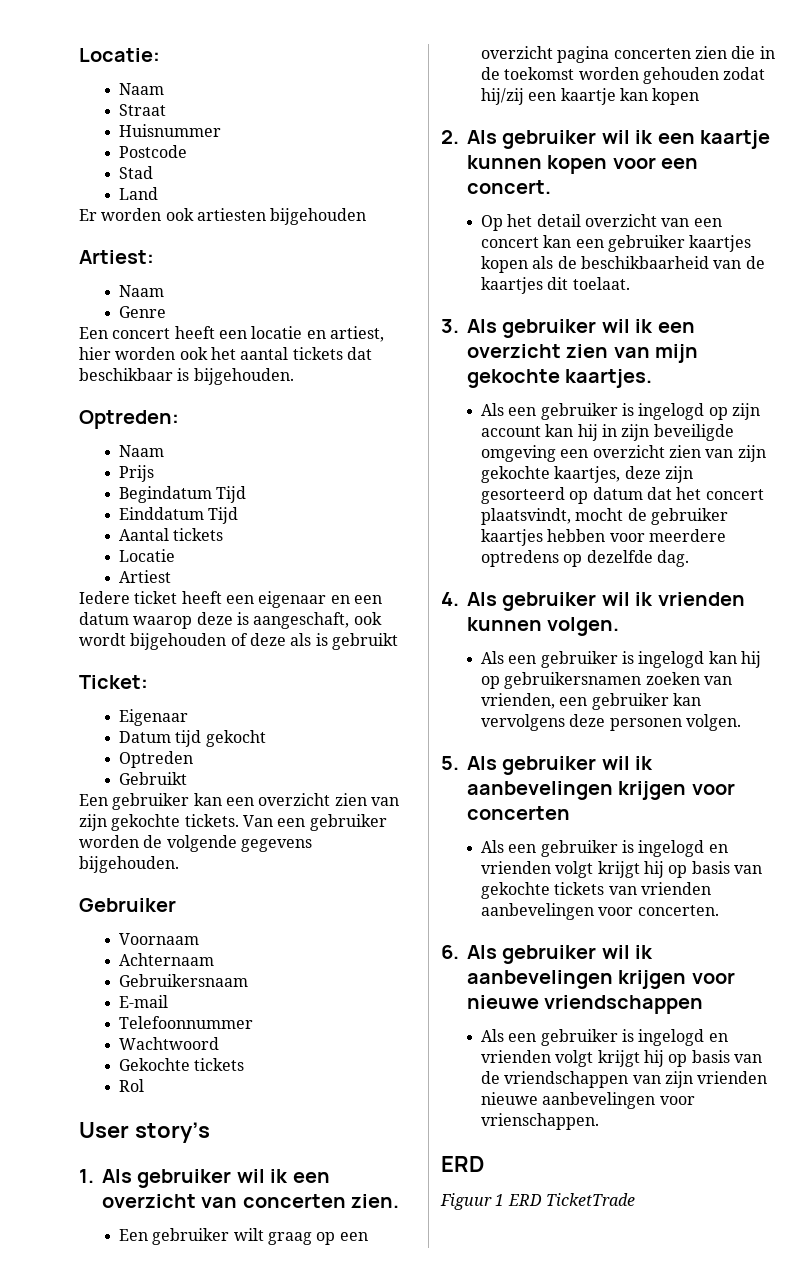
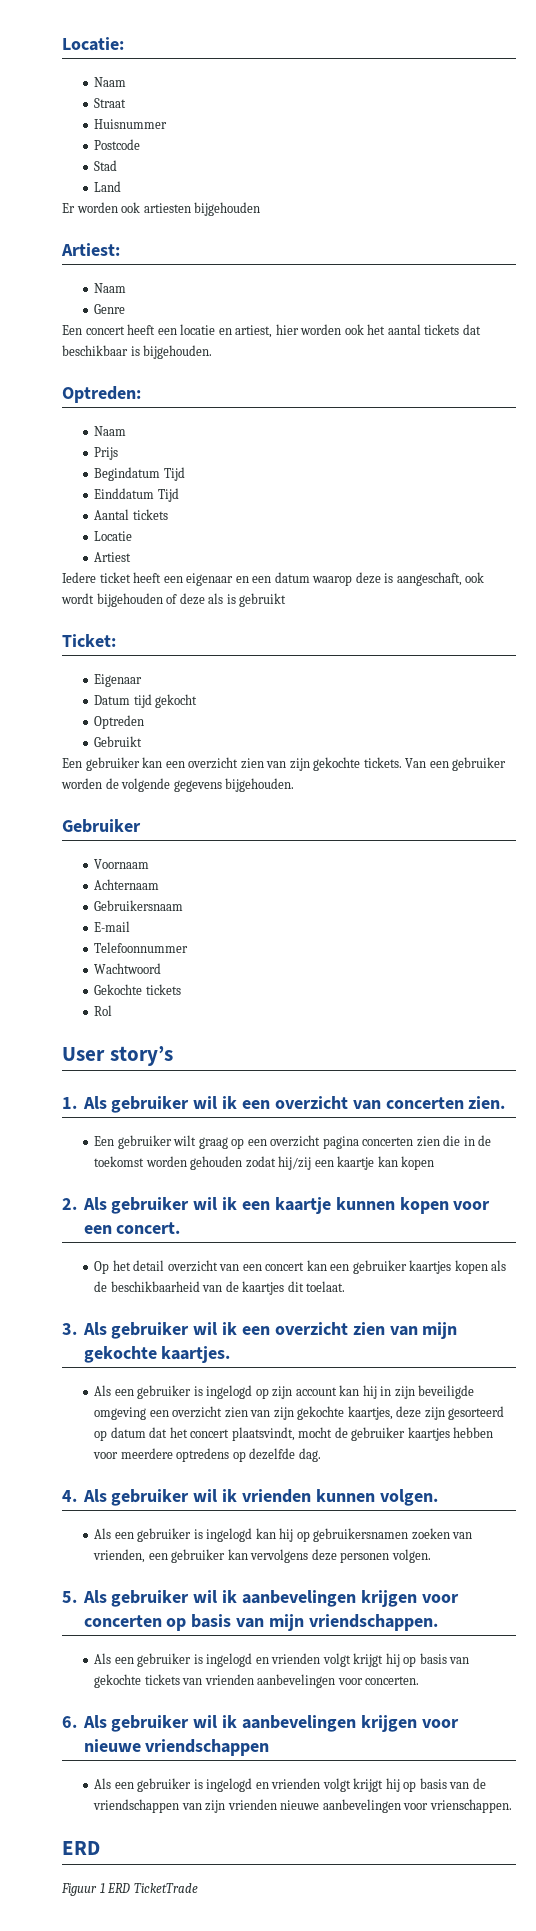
(570, 813) none -> [166,1614,438,1631] op basis van mijn vriendschappen.

